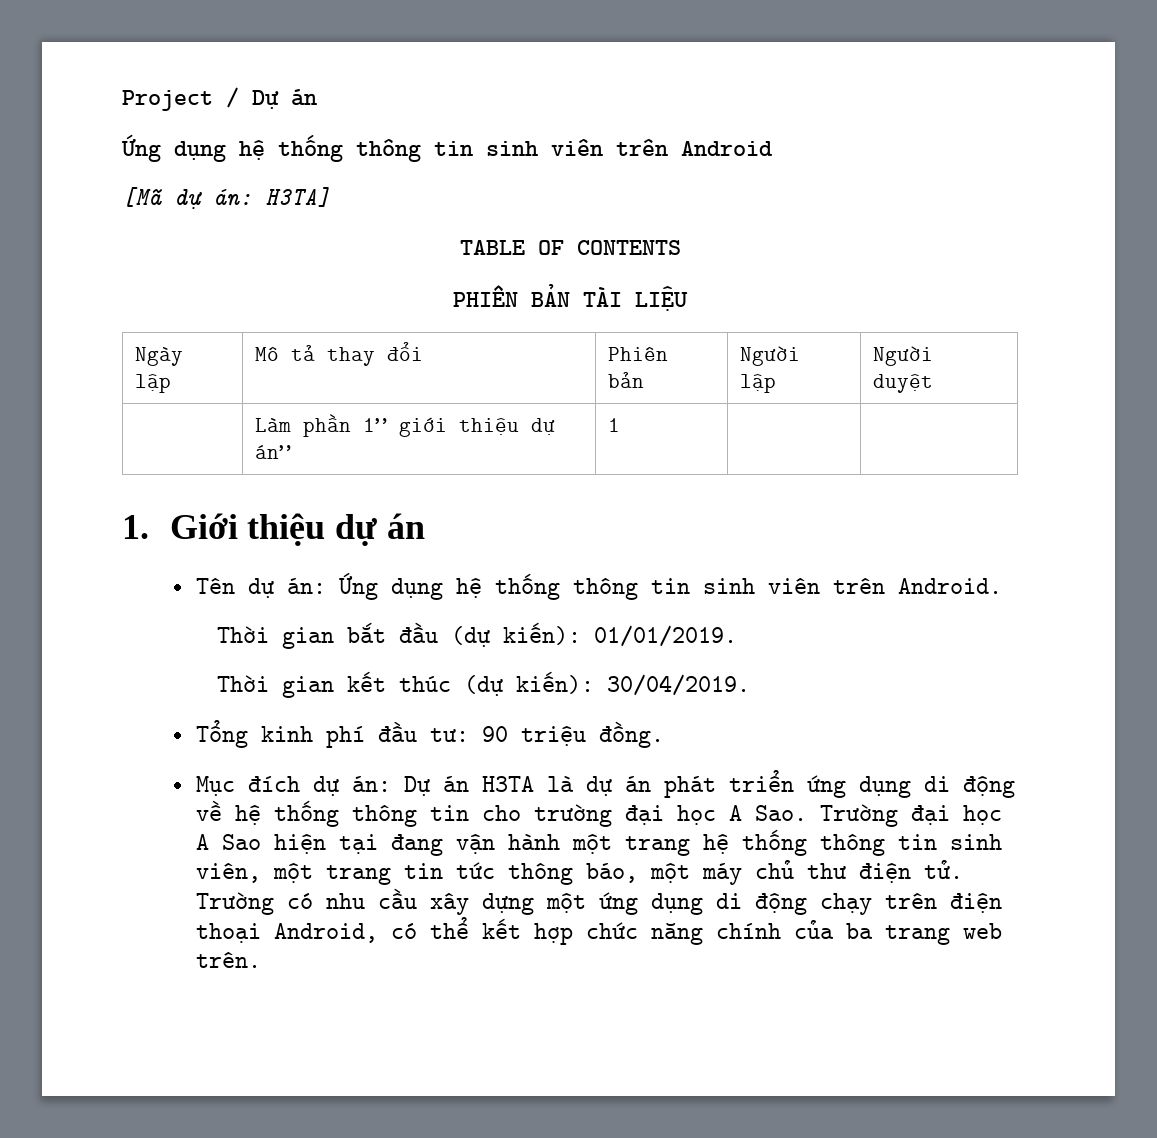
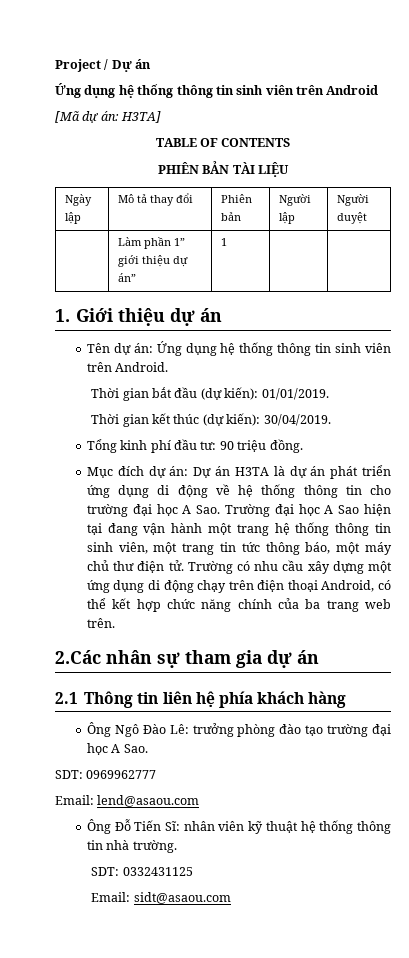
(262, 959) none -> [55,650,319,668] [55,691,347,708] [86,722,391,737] [86,743,148,755] [55,770,157,779] [55,795,200,807] [86,819,391,834] [86,840,177,853] [91,867,193,876] [91,892,231,904] // 2.Các nhân sự tham gia dự án // 2.1 Thông tin liên hệ phía khách hàng // Ông Ngô Đào Lê: trưởng phòng đào tạo trường đại học A Sao. // SDT: 0969962777 // Email: lend@asaou.com // Ông Đỗ Tiến Sĩ: nhân viên kỹ thuật hệ thống thông tin nhà trường. // SDT: 0332431125 // Email: sidt@asaou.com

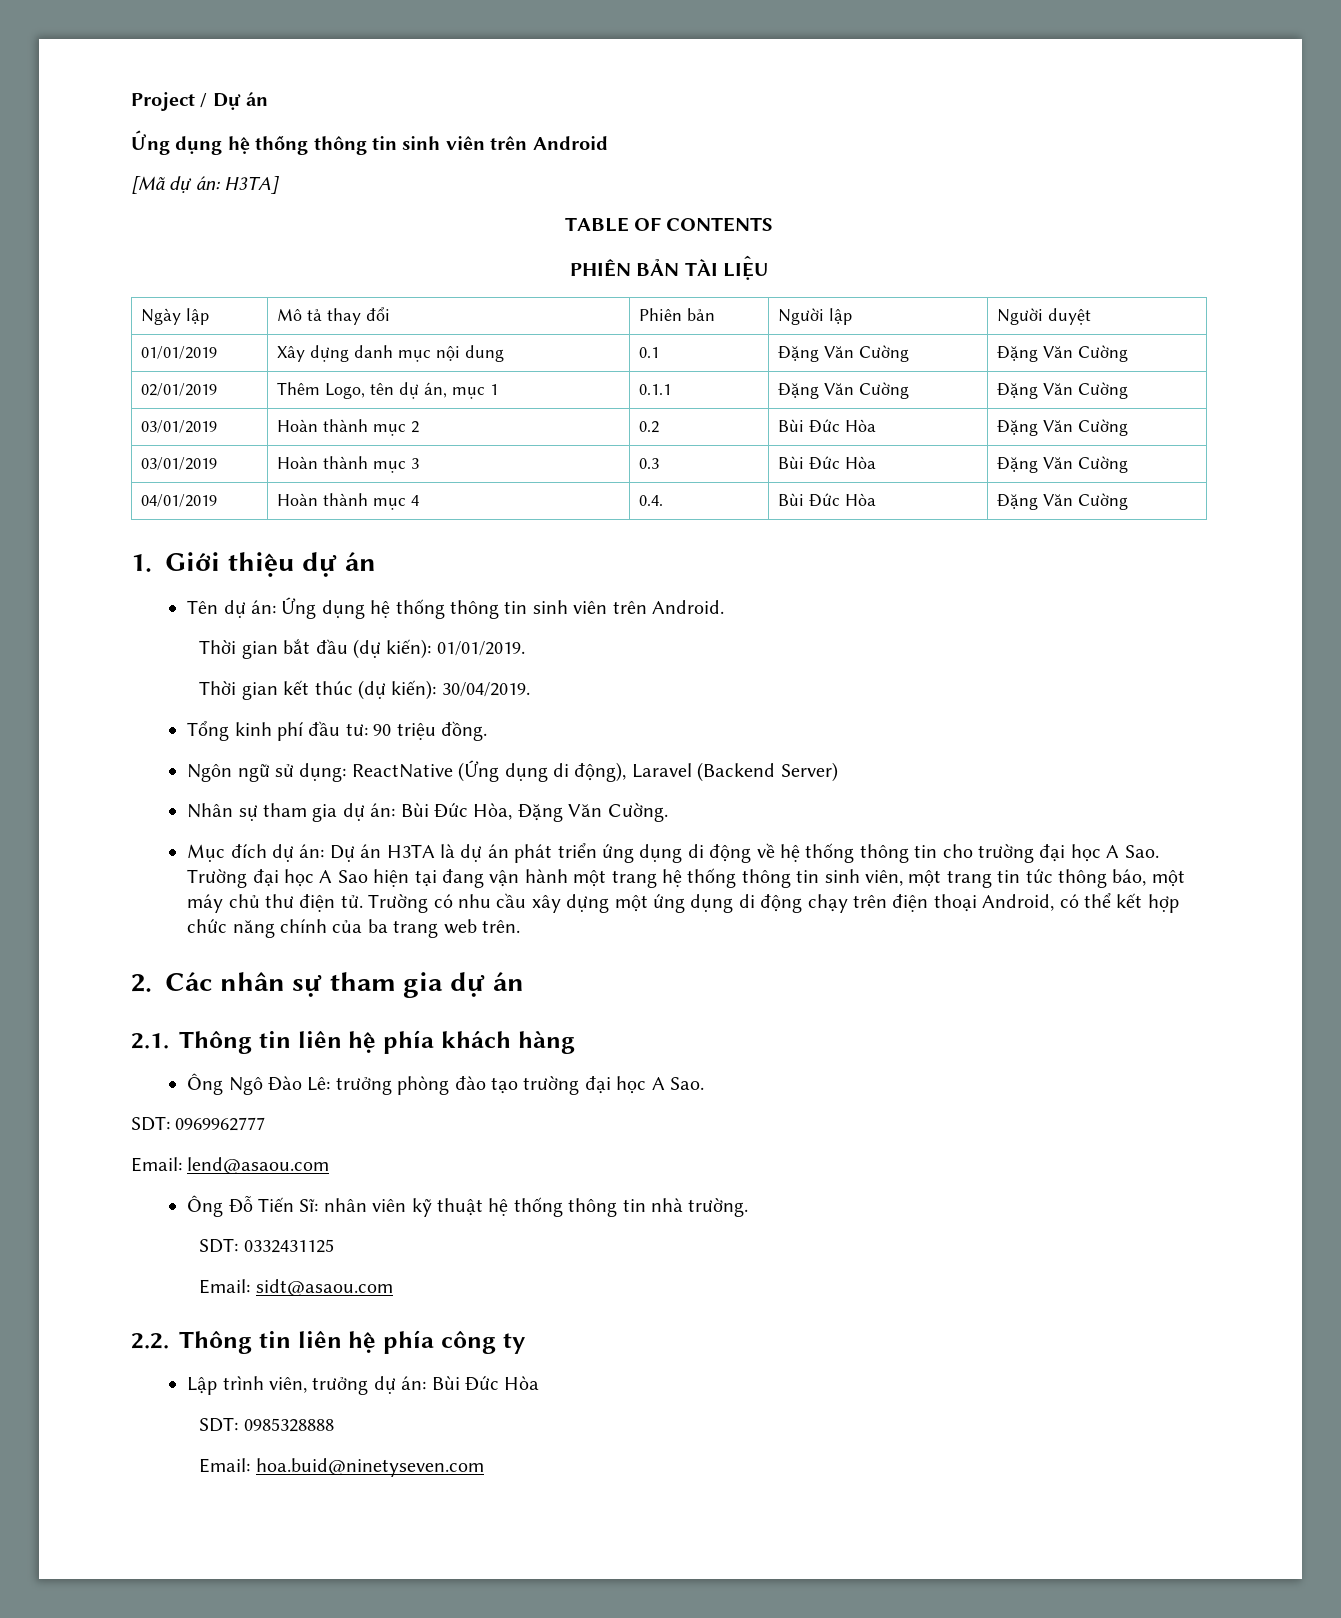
[117,237,185,249] [117,255,188,267] [117,273,136,282] [220,238,227,246] | Làm phần 1” giới thiệu dự án” | 1 | | -> [140,346,217,359] [276,345,504,362] [638,347,659,358] [777,345,909,362] [996,345,1128,362] [140,383,217,396] [276,382,498,399] [638,384,671,395] [777,382,909,399] [996,382,1128,399] [140,420,217,433] [276,419,419,436] [638,421,659,433] [777,419,876,433] [996,419,1128,436] [140,457,217,470] [276,456,419,473] [638,458,659,469] [777,456,876,470] [996,456,1128,473] [140,494,217,507] [276,493,419,510] [638,495,663,506] [777,493,876,507] [996,493,1128,510] 01/01/2019 | Xây dựng danh mục nội dung | 0.1 | Đặng Văn Cường | Đặng Văn Cường // 02/01/2019 | Thêm Logo, tên dự án, mục 1 | 0.1.1 | Đặng Văn Cường | Đặng Văn Cường // 03/01/2019 | Hoàn thành mục 2 | 0.2 | Bùi Đức Hòa | Đặng Văn Cường // 03/01/2019 | Hoàn thành mục 3 | 0.3 | Bùi Đức Hòa | Đặng Văn Cường // 04/01/2019 | Hoàn thành mục 4 | 0.4. | Bùi Đức Hòa | Đặng Văn Cường
(303, 446) none -> [187,760,838,782] [187,803,668,822] // Ngôn ngữ sử dụng: ReactNative (Ứng dụng di động), Laravel (Backend Server) // Nhân sự tham gia dự án: Bùi Đức Hòa, Đặng Văn Cường.
[55,650,101,664] 2.Các -> [131,972,213,992] 2. Các
[55,692,78,704] 2.1 -> [131,1033,169,1049] 2.1.
(231, 898) none -> [131,1330,525,1354] [187,1376,540,1395] [199,1417,334,1432] [199,1458,484,1477] // 2.2. Thông tin liên hệ phía công ty // Lập trình viên, trưởng dự án: Bùi Đức Hòa // SDT: 0985328888 // Email: hoa.buid@ninetyseven.com

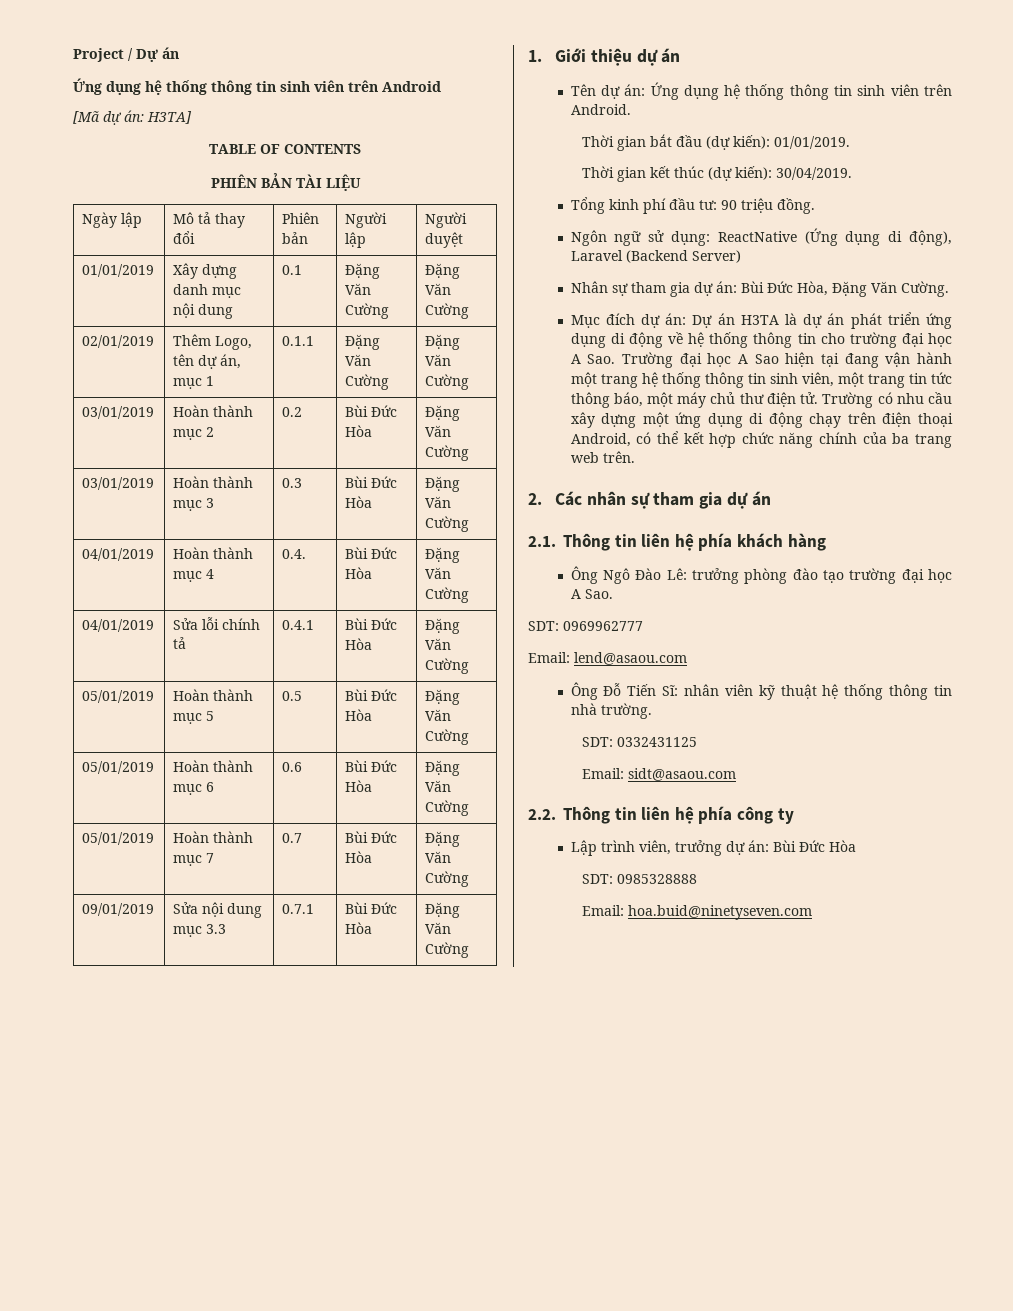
(1128, 501) none -> [82,619,155,632] [173,617,261,630] [173,637,187,649] [282,620,315,630] [345,618,398,630] [345,638,373,650] [425,618,461,634] [425,638,452,650] [425,658,470,674] [82,690,155,703] [173,689,254,701] [173,711,215,724] [282,691,303,701] [345,689,398,701] [345,709,373,721] [425,689,461,705] [425,709,452,721] [425,729,470,745] [82,761,155,774] [173,760,254,772] [173,782,215,795] [282,762,303,772] [345,760,398,772] [345,780,373,792] [425,760,461,776] [425,780,452,792] [425,800,470,816] [82,832,155,845] [173,831,254,843] [173,853,215,866] [282,833,303,843] [345,831,398,843] [345,851,373,863] [425,831,461,847] [425,851,452,863] [425,871,470,887] [82,903,155,916] [173,902,263,918] [173,924,227,937] [282,904,315,914] [345,902,398,914] [345,922,373,934] [425,902,461,918] [425,922,452,934] [425,942,470,958] // 04/01/2019 | Sửa lỗi chính tả | 0.4.1 | Bùi Đức Hòa | Đặng Văn Cường // 05/01/2019 | Hoàn thành mục 5 | 0.5 | Bùi Đức Hòa | Đặng Văn Cường // 05/01/2019 | Hoàn thành mục 6 | 0.6 | Bùi Đức Hòa | Đặng Văn Cường // 05/01/2019 | Hoàn thành mục 7 | 0.7 | Bùi Đức Hòa | Đặng Văn Cường // 09/01/2019 | Sửa nội dung mục 3.3 | 0.7.1 | Bùi Đức Hòa | Đặng Văn Cường

